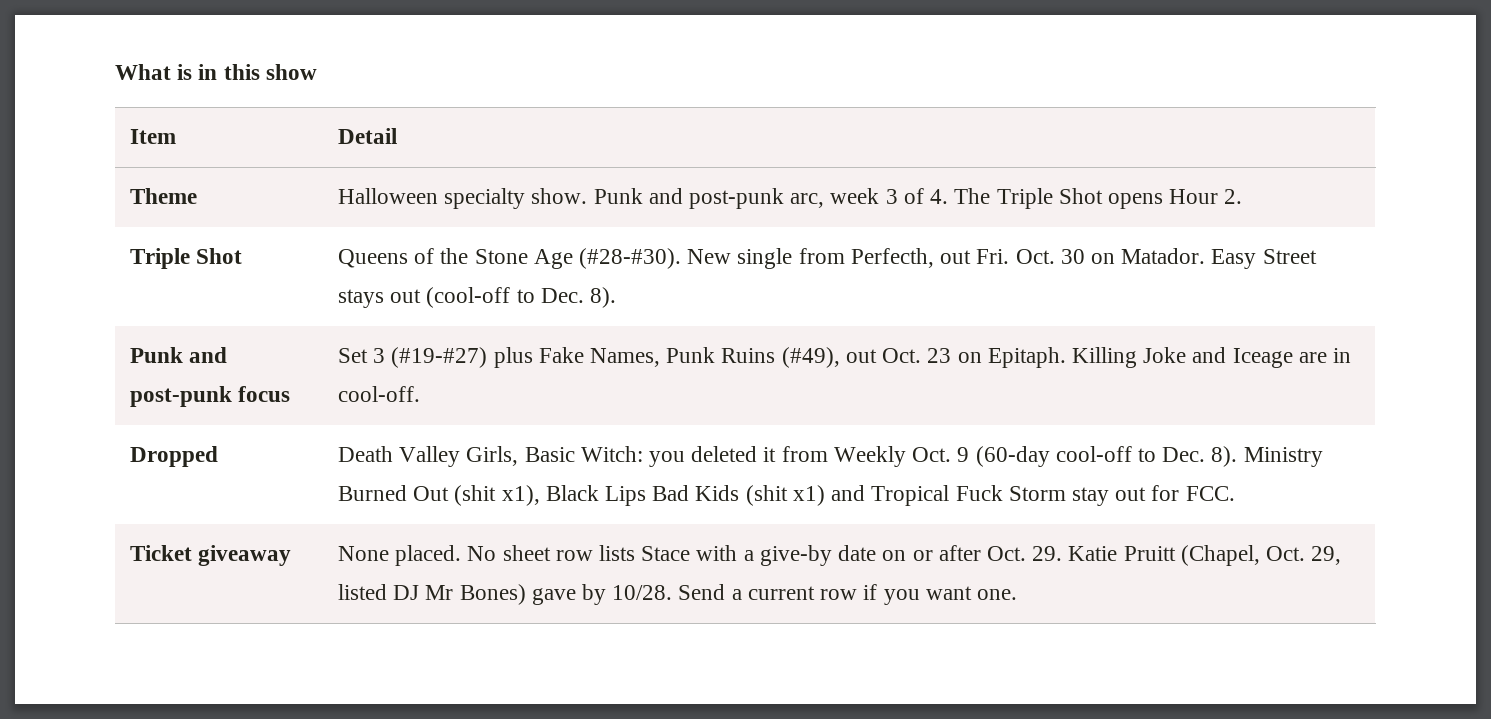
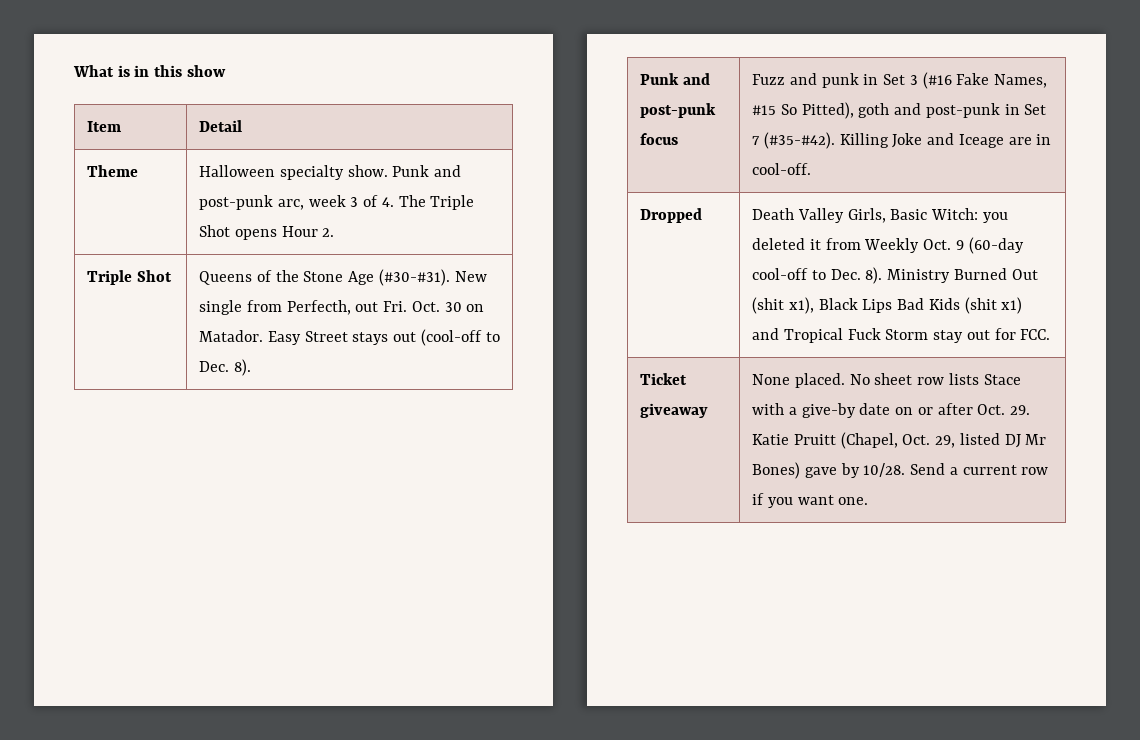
[579,248,682,269] (#28-#30). -> [378,269,450,286] (#30-#31).
[337,347,1066,368] Set 3 (#19-#27) plus Fake Names, Punk Ruins (#49), out Oct. 23 on Epitaph. -> [752,72,1048,89] [752,102,1047,119] [752,132,835,149] Fuzz and punk in Set 3 (#16 Fake Names, #15 So Pitted), goth and post-punk in Set 7 (#35-#42).

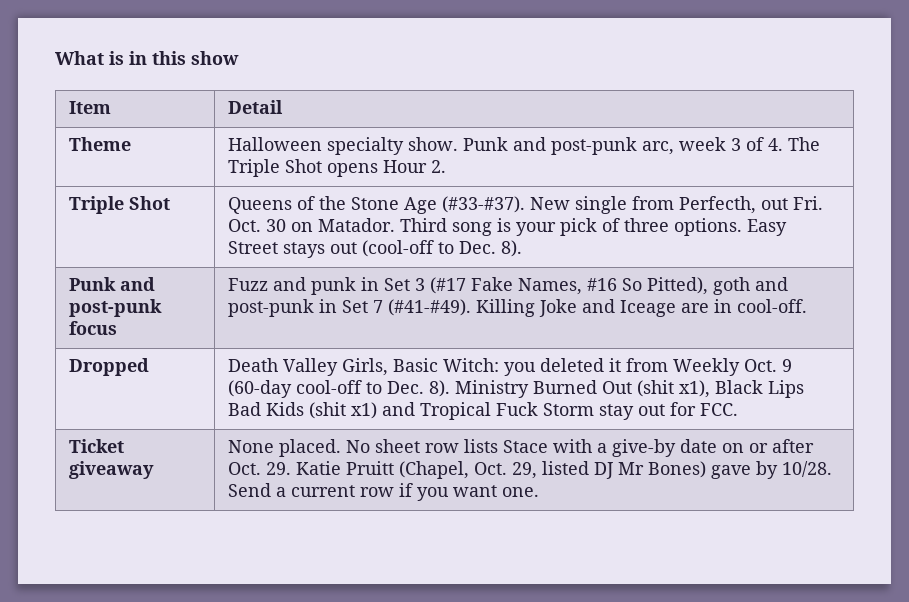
[378,269,450,286] (#30-#31). -> [441,196,525,213] (#33-#37).
(264, 336) none -> [399,218,742,236] Third song is your pick of three options.
[922,72,952,89] (#16 -> [429,277,466,294] (#17
[752,105,777,115] #15 -> [586,278,617,291] #16
[763,132,835,149] (#35-#42). -> [387,299,471,316] (#41-#49).

